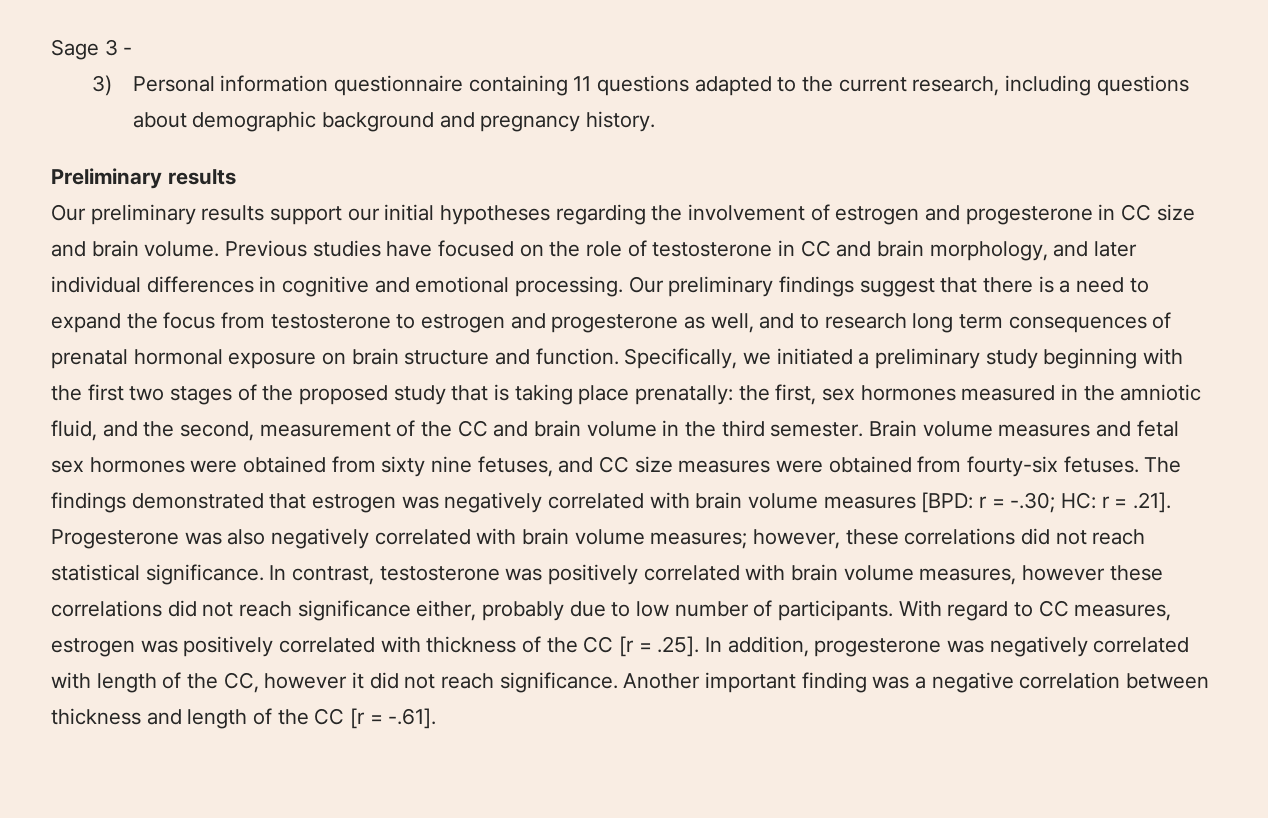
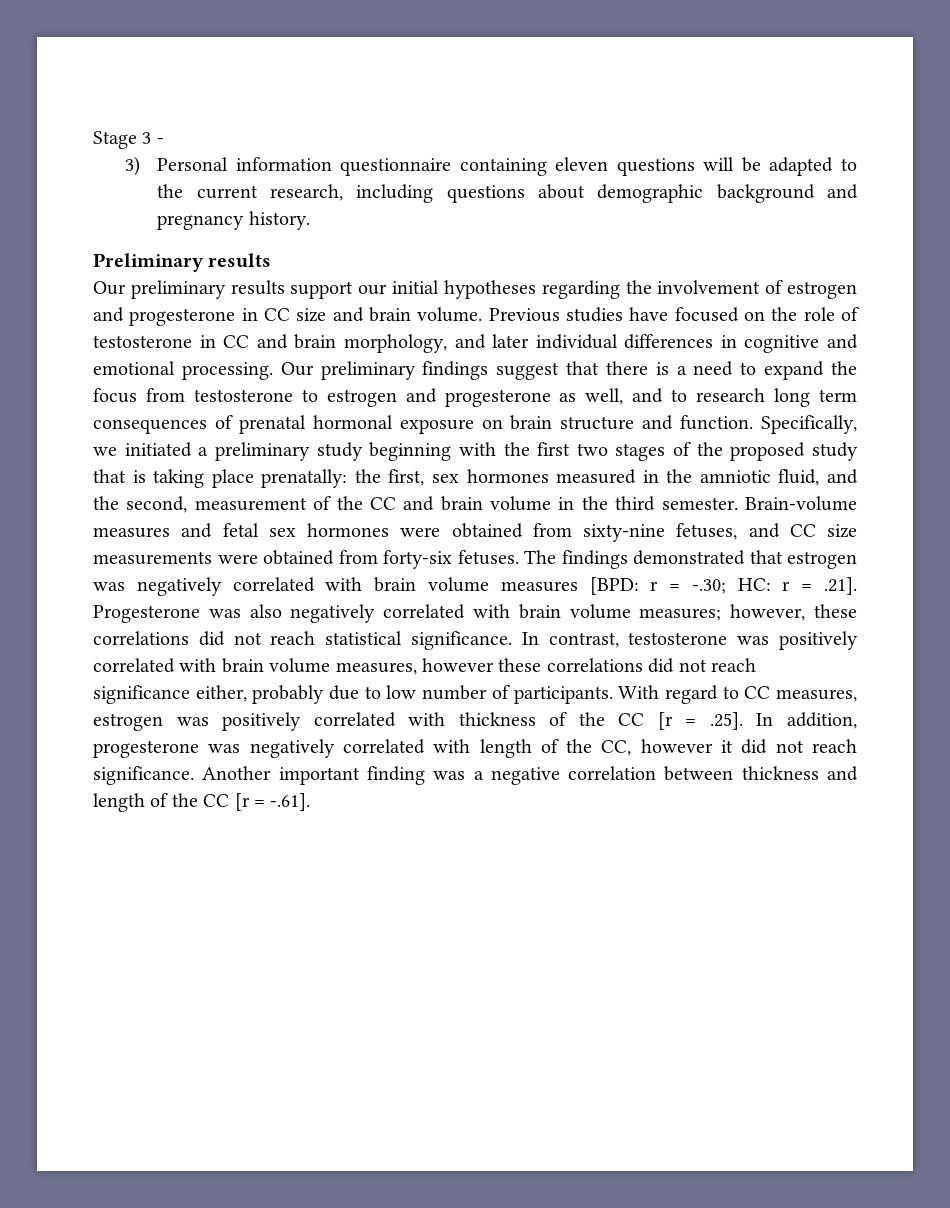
[51,39,99,60] Sage -> [93,131,137,149] Stage
[573,75,690,96] 11 questions -> [555,157,761,176] eleven questions will be
[869,420,993,437] Brain volume -> [744,496,857,511] Brain-volume
[381,456,473,477] sixty nine -> [583,524,665,542] sixty-nine
[678,456,1059,477] measures were obtained from fourty-six -> [93,550,452,569] measurements were obtained from forty-six

